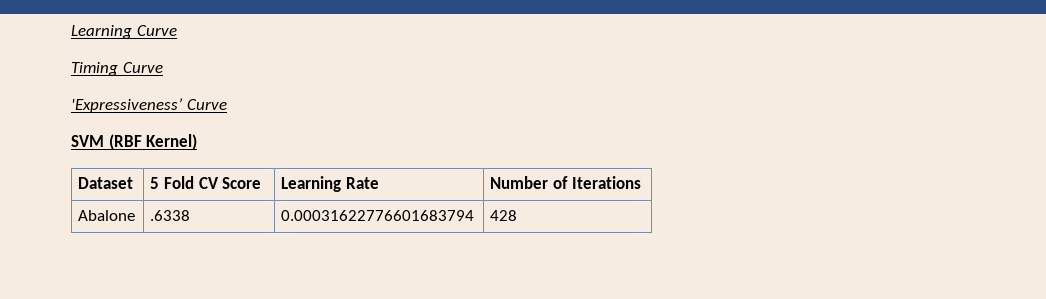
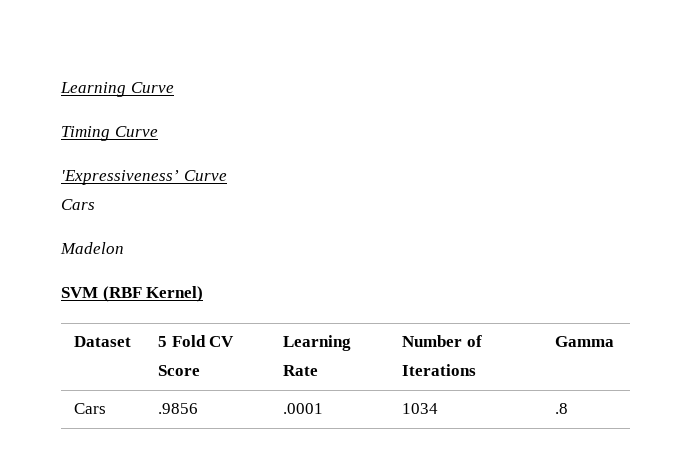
(227, 104) none -> [61,199,95,210] [60,242,124,254] // Cars // Madelon
[78,210,136,221] [150,210,191,221] [281,210,475,221] [490,210,518,221] // Abalone | .6338 | 0.00031622776601683794 | 428 -> [555,336,615,347] [74,403,107,414] [158,403,199,414] [283,403,324,414] [402,403,439,414] [555,403,569,414] | Gamma // Cars | .9856 | .0001 | 1034 | .8

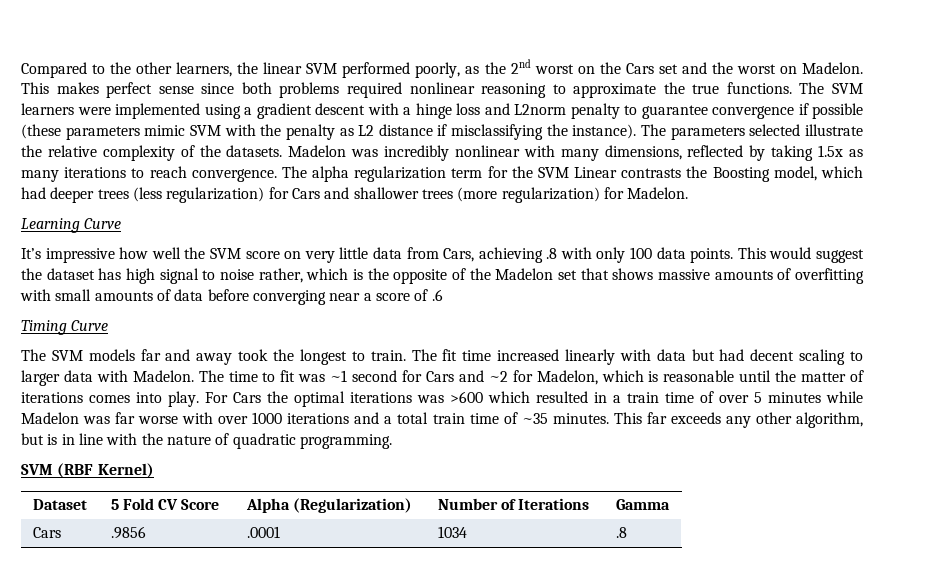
[60,82,174,97] [61,126,158,141] [61,170,227,185] [61,199,95,210] [60,242,124,254] Learning Curve // Timing Curve // 'Expressiveness’ Curve // Cars // Madelon -> [21,59,863,78] [21,82,863,98] [21,103,863,119] [21,124,863,140] [21,145,863,161] [21,166,863,182] [21,187,689,203] [21,218,122,233] [21,247,865,263] [21,268,864,284] [20,289,443,305] [21,320,109,335] [21,349,864,365] [21,370,865,386] [21,391,863,407] [21,412,863,428] [21,433,392,449] Compared to the other learners, the linear SVM performed poorly, as the 2nd worst on the Cars set and the worst on Madelon. This makes perfect sense since both problems required nonlinear reasoning to approximate the true functions. The SVM learners were implemented using a gradient descent with a hinge loss and L2norm penalty to guarantee convergence if possible (these parameters mimic SVM with the penalty as L2 distance if misclassifying the instance). The parameters selected illustrate the relative complexity of the datasets. Madelon was incredibly nonlinear with many dimensions, reflected by taking 1.5x as many iterations to reach convergence. The alpha regularization term for the SVM Linear contrasts the Boosting model, which had deeper trees (less regularization) for Cars and shallower trees (more regularization) for Madelon. // Learning Curve // It’s impressive how well the SVM score on very little data from Cars, achieving .8 with only 100 data points. This would suggest the dataset has high signal to noise rather, which is the opposite of the Madelon set that shows massive amounts of overfitting with small amounts of data before converging near a score of .6 // Timing Curve // The SVM models far and away took the longest to train. The fit time increased linearly with data but had decent scaling to larger data with Madelon. The time to fit was ~1 second for Cars and ~2 for Madelon, which is reasonable until the matter of iterations comes into play. For Cars the optimal iterations was >600 which resulted in a train time of over 5 minutes while Madelon was far worse with over 1000 iterations and a total train time of ~35 minutes. This far exceeds any other algorithm, but is in line with the nature of quadratic programming.
[283,335,352,351] [283,365,319,376] Learning Rate -> [245,498,412,513] Alpha (Regularization)

